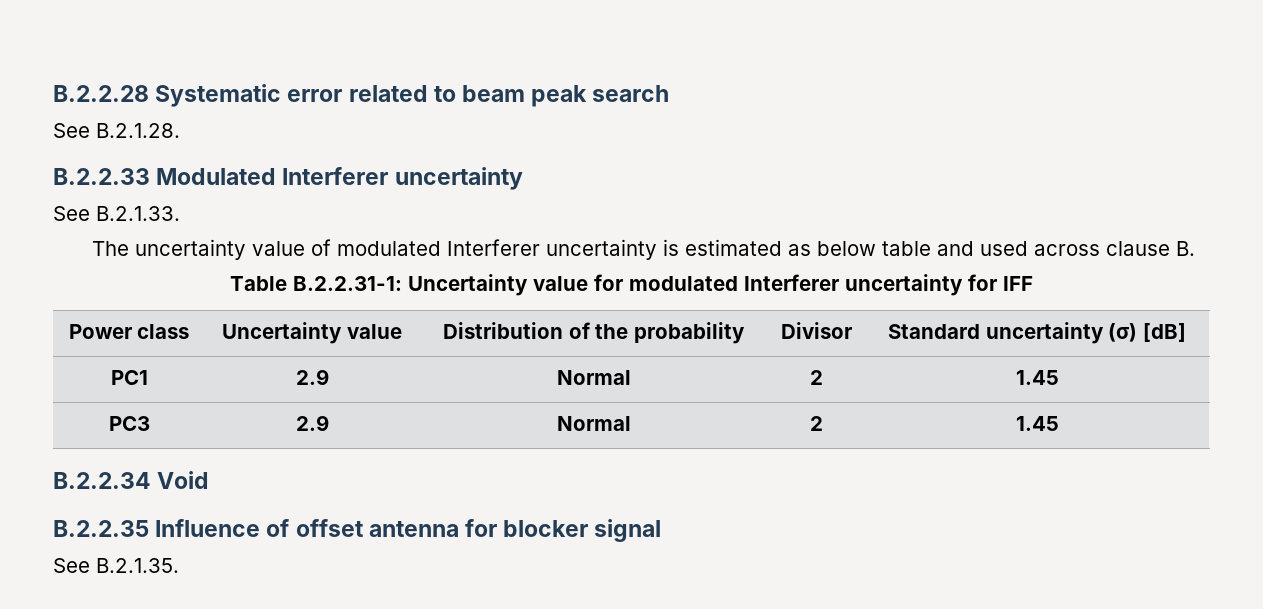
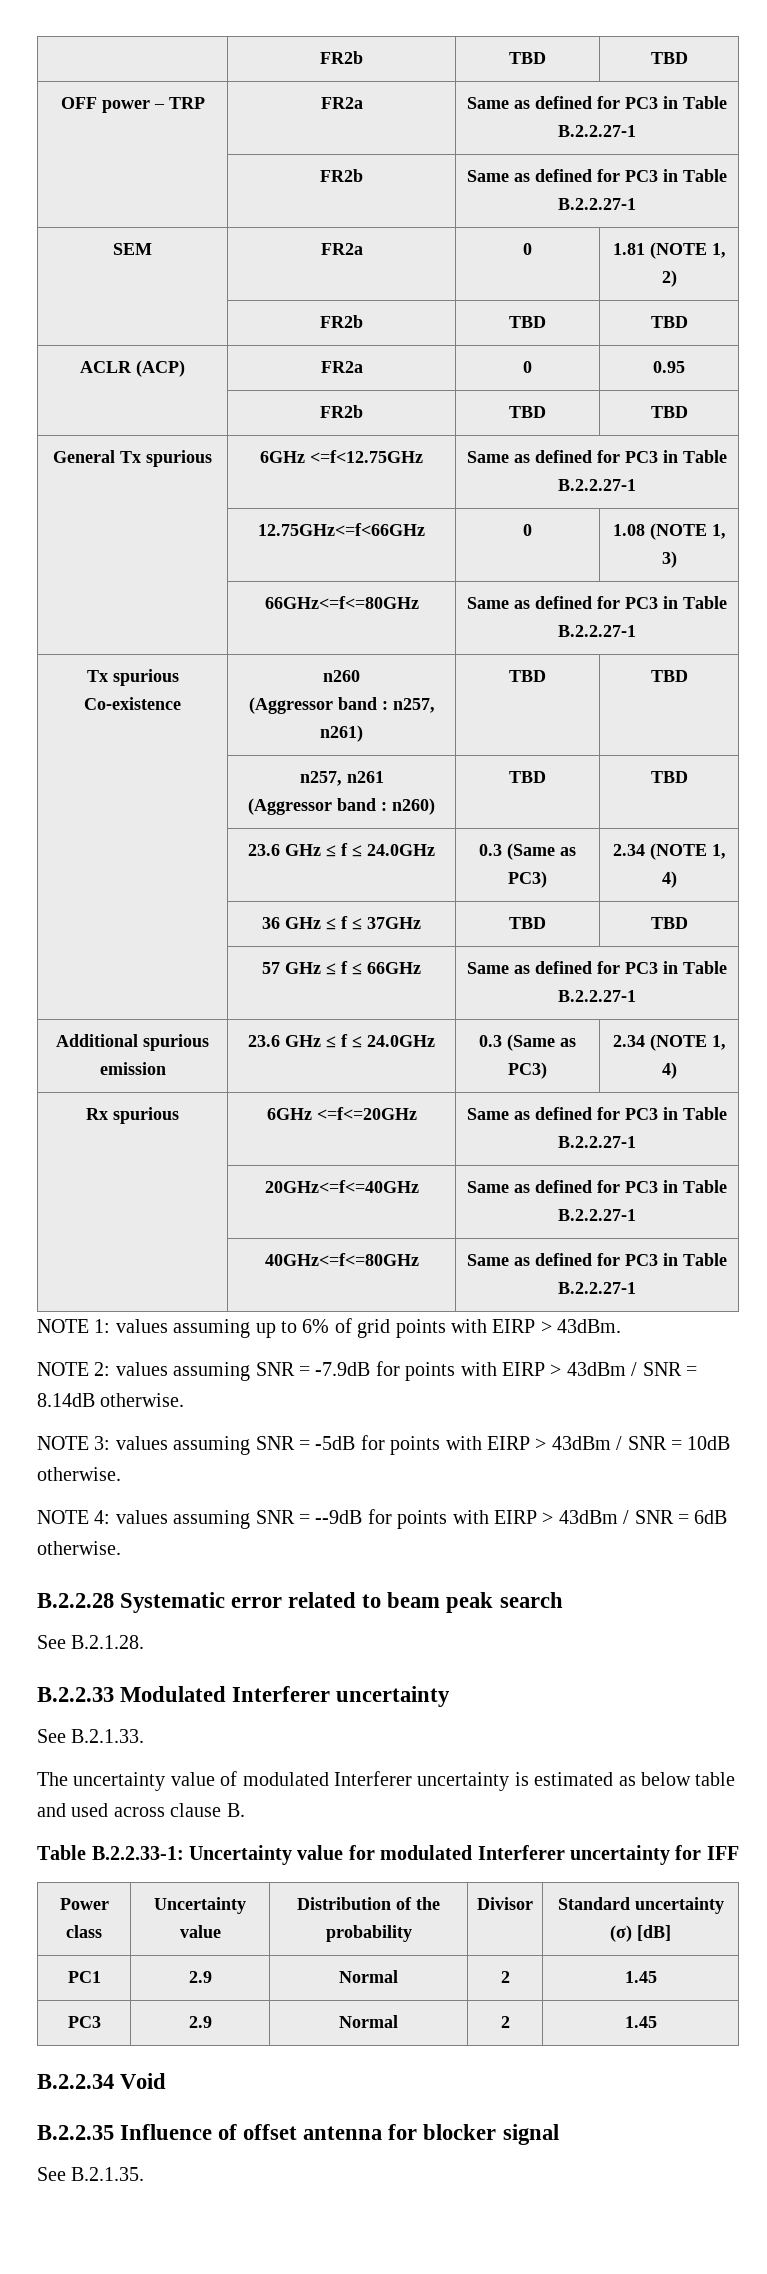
(53, 93) none -> [319,51,363,64] [508,52,546,64] [650,52,688,64] [60,97,205,113] [320,97,363,109] [466,96,727,109] [558,125,636,137] [319,169,363,182] [466,169,727,182] [558,198,636,210] [113,243,152,255] [320,243,363,255] [523,243,532,255] [612,242,726,259] [661,270,677,287] [319,315,363,328] [508,316,546,328] [650,316,688,328] [80,360,185,377] [320,361,363,373] [523,361,532,373] [653,361,685,373] [319,405,363,418] [508,406,546,418] [650,406,688,418] [53,450,212,467] [260,450,423,463] [466,450,727,463] [558,479,636,491] [258,523,425,536] [523,524,532,536] [612,523,726,540] [661,551,677,568] [264,596,419,609] [466,596,727,609] [558,625,636,637] [86,669,179,686] [84,697,181,710] [322,670,360,682] [248,697,435,714] [319,725,363,742] [508,670,546,682] [650,670,688,682] [299,771,384,786] [248,798,435,815] [508,771,546,783] [650,771,688,783] [248,843,435,857] [478,843,576,860] [507,871,547,888] [612,843,726,860] [661,871,677,888] [262,916,421,930] [508,917,546,929] [650,917,688,929] [262,961,421,975] [466,961,727,974] [558,990,636,1002] [56,1034,209,1051] [99,1062,166,1075] [248,1034,435,1048] [478,1034,576,1051] [507,1062,547,1079] [612,1034,726,1051] [661,1062,677,1079] [86,1107,179,1124] [266,1107,417,1120] [466,1107,727,1120] [558,1136,636,1148] [264,1180,419,1193] [466,1180,727,1193] [558,1209,636,1221] [264,1253,419,1266] [466,1253,727,1266] [558,1282,636,1294] [37,1318,622,1338] [37,1361,697,1381] [37,1393,185,1407] [37,1435,731,1455] [37,1467,121,1481] [37,1509,728,1529] [37,1541,121,1555] | FR2b | TBD | TBD // OFF power – TRP | FR2a | Same as defined for PC3 in Table B.2.2.27-1 // | FR2b | Same as defined for PC3 in Table B.2.2.27-1 // SEM | FR2a | 0 | 1.81 (NOTE 1, 2) // | FR2b | TBD | TBD // ACLR (ACP) | FR2a | 0 | 0.95 // | FR2b | TBD | TBD // General Tx spurious | 6GHz <=f<12.75GHz | Same as defined for PC3 in Table B.2.2.27-1 // | 12.75GHz<=f<66GHz | 0 | 1.08 (NOTE 1, 3) // | 66GHz<=f<=80GHz | Same as defined for PC3 in Table B.2.2.27-1 // Tx spurious Co-existence | n260 // (Aggressor band : n257, n261) | TBD | TBD // | n257, n261 // (Aggressor band : n260) | TBD | TBD // | 23.6 GHz ≤ f ≤ 24.0GHz | 0.3 (Same as PC3) | 2.34 (NOTE 1, 4) // | 36 GHz ≤ f ≤ 37GHz | TBD | TBD // | 57 GHz ≤ f ≤ 66GHz | Same as defined for PC3 in Table B.2.2.27-1 // Additional spurious emission | 23.6 GHz ≤ f ≤ 24.0GHz | 0.3 (Same as PC3) | 2.34 (NOTE 1, 4) // Rx spurious | 6GHz <=f<=20GHz | Same as defined for PC3 in Table B.2.2.27-1 // | 20GHz<=f<=40GHz | Same as defined for PC3 in Table B.2.2.27-1 // | 40GHz<=f<=80GHz | Same as defined for PC3 in Table B.2.2.27-1 // NOTE 1: values assuming up to 6% of grid points with EIRP > 43dBm. // NOTE 2: values assuming SNR = -7.9dB for points with EIRP > 43dBm / SNR = 8.14dB otherwise. // NOTE 3: values assuming SNR = -5dB for points with EIRP > 43dBm / SNR = 10dB otherwise. // NOTE 4: values assuming SNR = --9dB for points with EIRP > 43dBm / SNR = 6dB otherwise. //
[293,276,402,291] B.2.2.31-1: -> [91,1846,184,1860] B.2.2.33-1:

